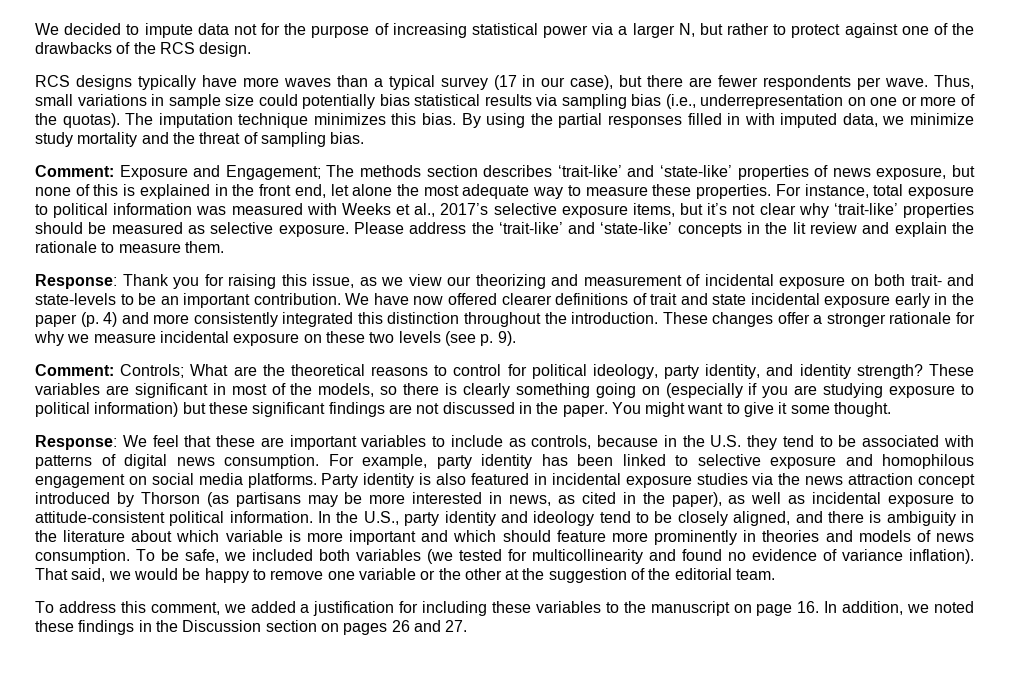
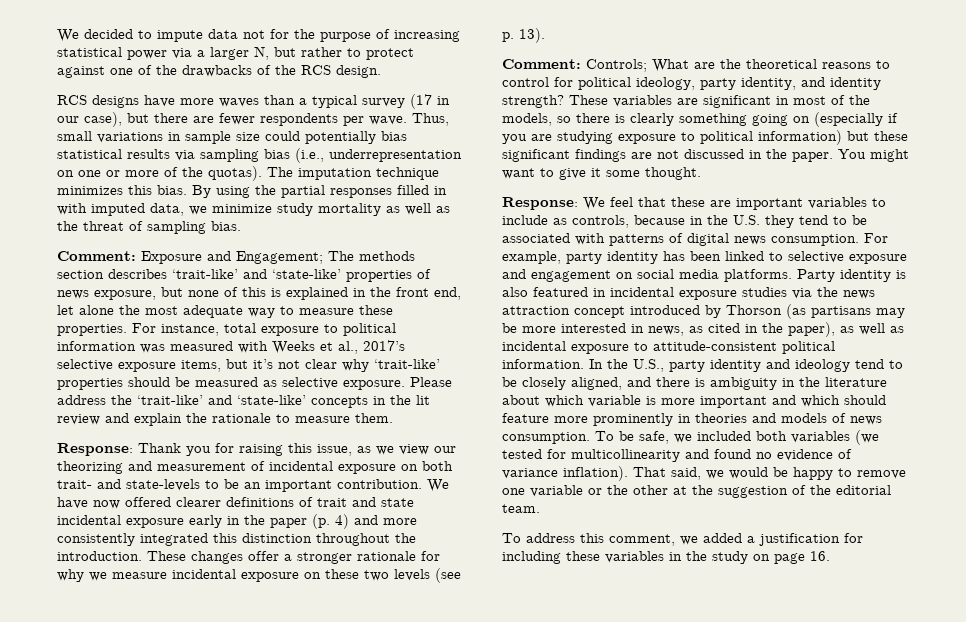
[137,75,196,90] typically -> (139, 101) none
[141,132,169,144] and -> [386,203,450,215] as well as
[497,331,516,346] 9). -> [519,28,545,43] 13).
[882,454,974,469] homophilous -> (526, 274) none
[605,601,975,616] [35,620,468,635] to the manuscript on page 16. In addition, we noted these findings in the Discussion section on pages 26 and 27. -> [669,551,830,564] in the study on page 16.

